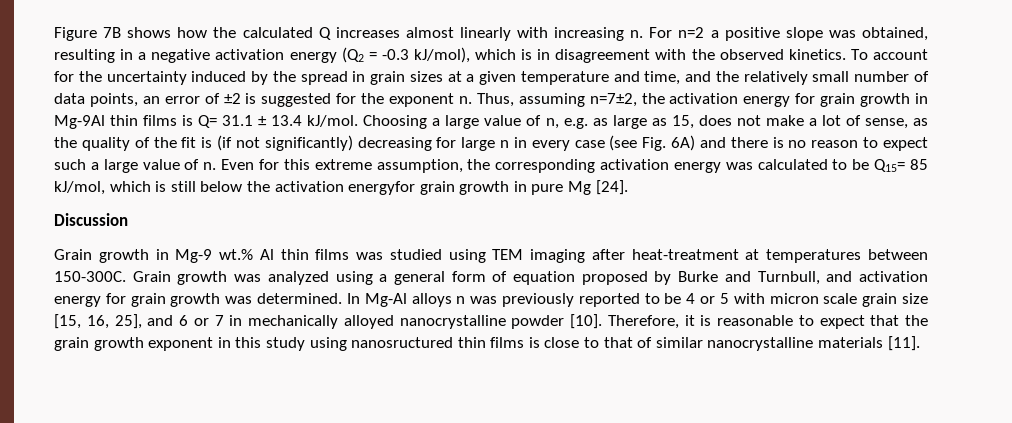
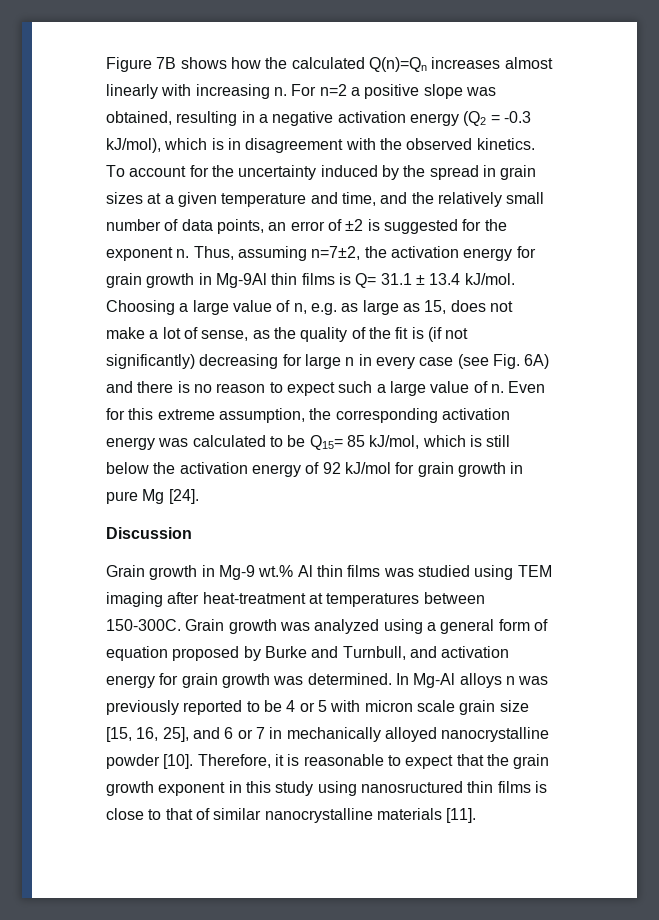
[318,27,331,40] Q -> [368,57,427,72] Q(n)=Qn
[348,181,416,195] energyfor -> [251,462,415,477] energy of 92 kJ/mol for

